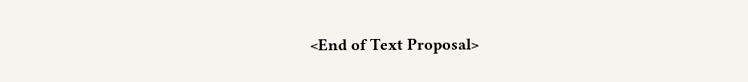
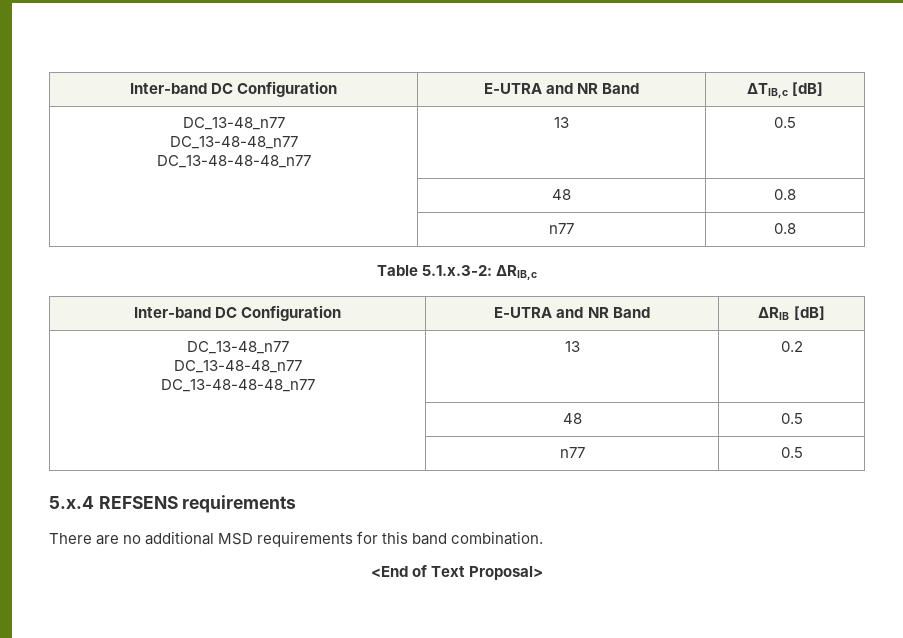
(308, 45) none -> [129,81,338,97] [483,83,640,94] [746,82,824,98] [182,117,285,130] [169,136,298,149] [156,155,311,168] [554,117,569,128] [774,117,796,128] [552,189,571,200] [774,189,796,200] [549,223,574,234] [774,223,796,234] [376,265,538,280] [133,305,342,321] [494,307,650,318] [758,306,825,320] [186,341,289,354] [173,360,302,373] [160,379,315,392] [564,341,580,352] [780,341,803,352] [562,413,582,424] [780,413,803,424] [559,447,585,458] [780,447,803,458] [49,495,297,513] [49,531,544,547] Inter-band DC Configuration | E-UTRA and NR Band | ΔTIB,c [dB] // DC_13-48_n77 // DC_13-48-48_n77 // DC_13-48-48-48_n77 | 13 | 0.5 // | 48 | 0.8 // | n77 | 0.8 // Table 5.1.x.3-2: ΔRIB,c // Inter-band DC Configuration | E-UTRA and NR Band | ΔRIB [dB] // DC_13-48_n77 // DC_13-48-48_n77 // DC_13-48-48-48_n77 | 13 | 0.2 // | 48 | 0.5 // | n77 | 0.5 // 5.x.4 REFSENS requirements // There are no additional MSD requirements for this band combination. //

